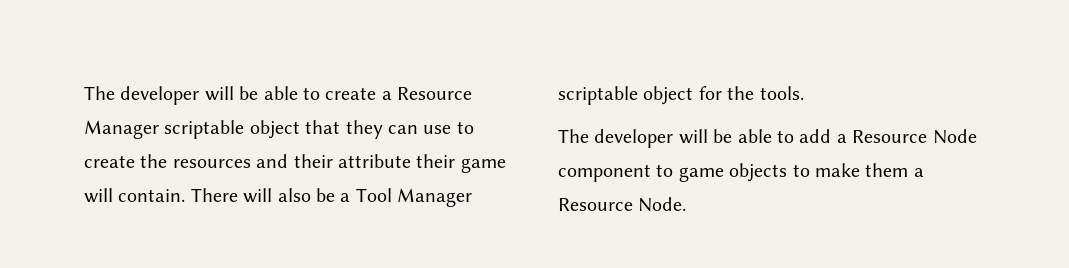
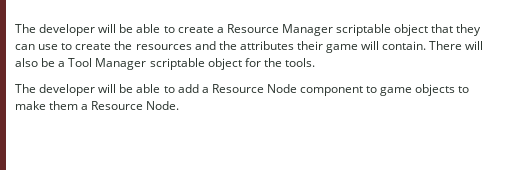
[293,154,411,168] their attribute -> [218,41,294,50] the attributes

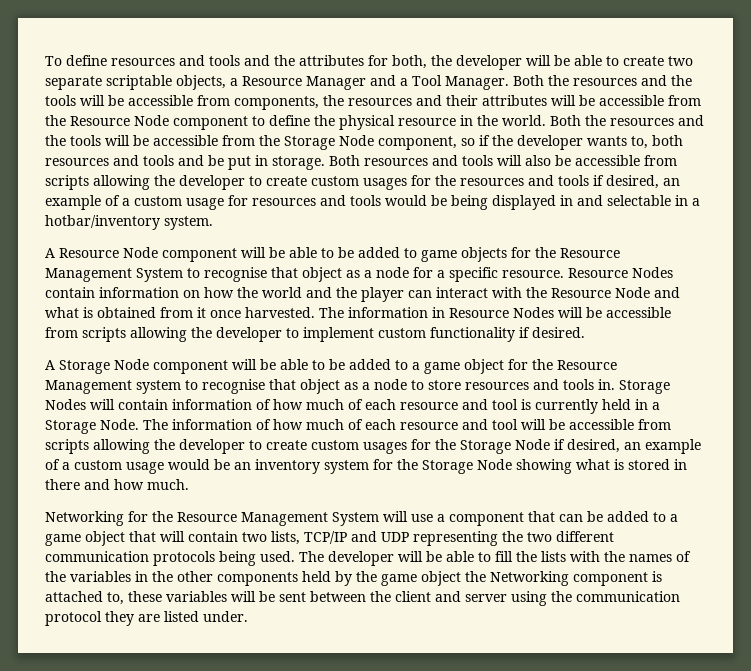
[15,24,482,36] [15,41,484,53] [15,58,315,70] [15,84,470,96] [15,101,180,110] The developer will be able to create a Resource Manager scriptable object that they can use to create the resources and the attributes their game will contain. There will also be a Tool Manager scriptable object for the tools. // The developer will be able to add a Resource Node component to game objects to make them a Resource Node. -> [45,55,693,70] [45,75,692,90] [45,95,701,110] [45,115,704,130] [45,135,683,150] [45,155,677,170] [45,175,680,190] [45,195,700,210] [45,215,213,230] [45,247,620,262] [45,267,673,282] [45,287,680,302] [45,307,671,318] [45,327,585,342] [45,359,617,374] [45,379,670,394] [45,399,660,414] [45,419,671,434] [45,439,701,454] [45,459,687,474] [45,479,189,490] [45,511,678,526] [45,531,614,546] [45,551,691,566] [45,571,662,586] [45,591,680,606] [45,611,248,626] To define resources and tools and the attributes for both, the developer will be able to create two separate scriptable objects, a Resource Manager and a Tool Manager. Both the resources and the tools will be accessible from components, the resources and their attributes will be accessible from the Resource Node component to define the physical resource in the world. Both the resources and the tools will be accessible from the Storage Node component, so if the developer wants to, both resources and tools and be put in storage. Both resources and tools will also be accessible from scripts allowing the developer to create custom usages for the resources and tools if desired, an example of a custom usage for resources and tools would be being displayed in and selectable in a hotbar/inventory system. // A Resource Node component will be able to be added to game objects for the Resource Management System to recognise that object as a node for a specific resource. Resource Nodes contain information on how the world and the player can interact with the Resource Node and what is obtained from it once harvested. The information in Resource Nodes will be accessible from scripts allowing the developer to implement custom functionality if desired. // A Storage Node component will be able to be added to a game object for the Resource Management system to recognise that object as a node to store resources and tools in. Storage Nodes will contain information of how much of each resource and tool is currently held in a Storage Node. The information of how much of each resource and tool will be accessible from scripts allowing the developer to create custom usages for the Storage Node if desired, an example of a custom usage would be an inventory system for the Storage Node showing what is stored in there and how much. // Networking for the Resource Management System will use a component that can be added to a game object that will contain two lists, TCP/IP and UDP representing the two different communication protocols being used. The developer will be able to fill the lists with the names of the variables in the other components held by the game object the Networking component is attached to, these variables will be sent between the client and server using the communication protocol they are listed under.

